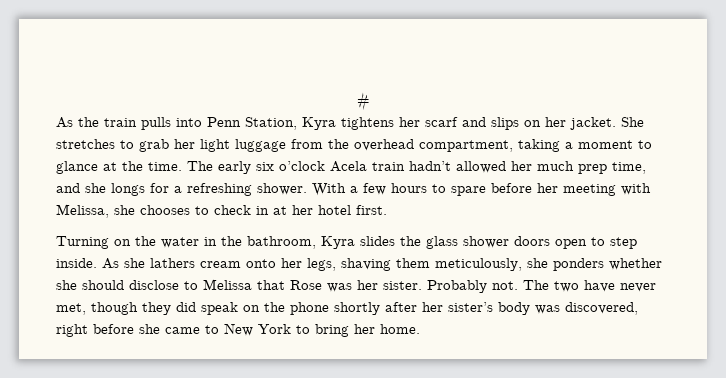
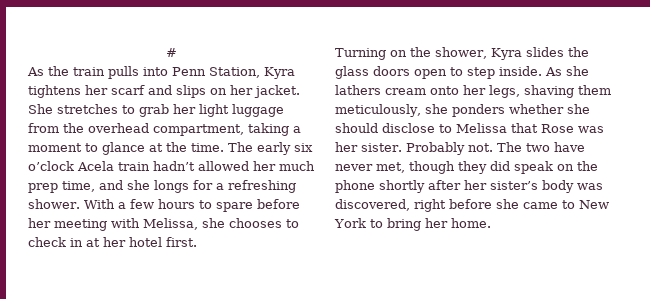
[161,236,316,249] water in the bathroom, -> [435,47,487,59] shower,
[463,236,509,248] shower -> (369, 72) none

